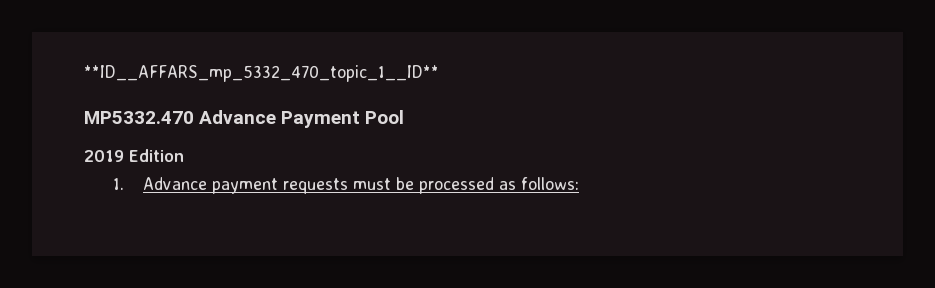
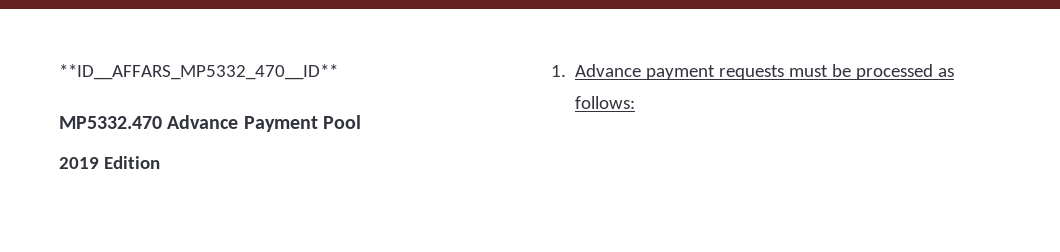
[84,65,439,82] **ID__AFFARS_mp_5332_470_topic_1__ID** -> [59,64,338,80] **ID__AFFARS_MP5332_470__ID**

